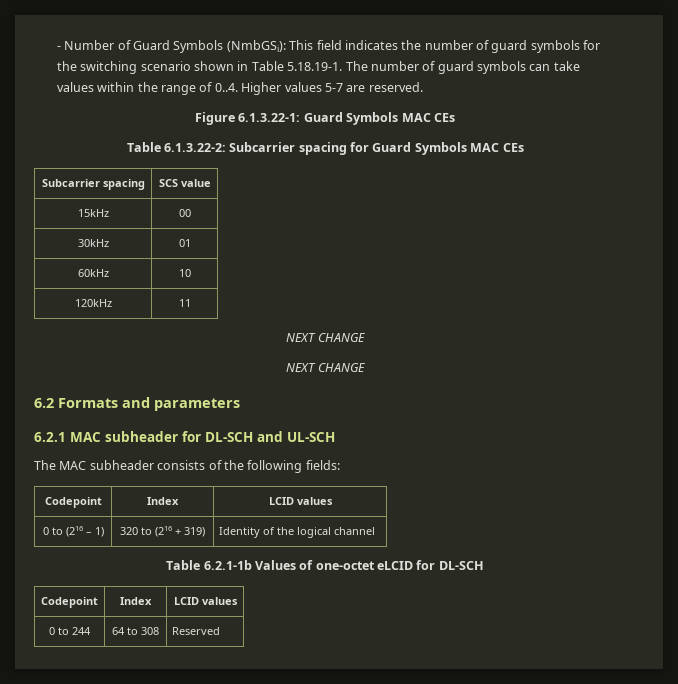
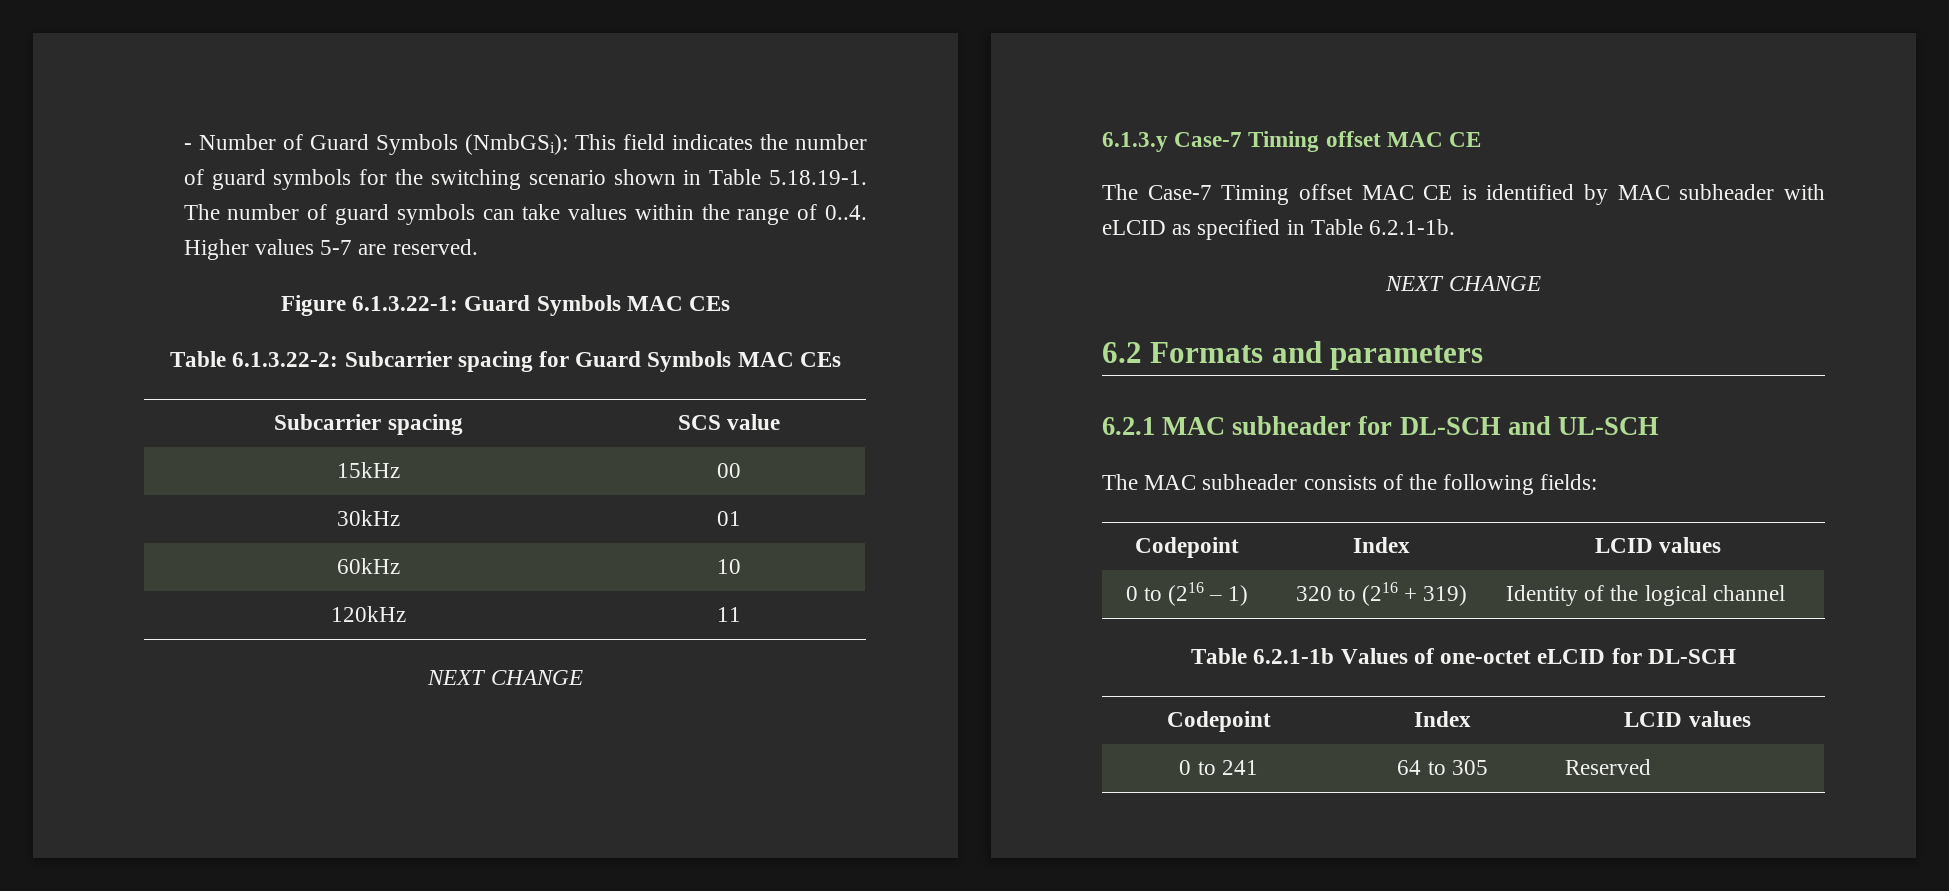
(365, 337) none -> [1102,131,1482,152] [1102,184,1825,205] [1102,219,1456,240] // 6.1.3.y Case-7 Timing offset MAC CE // The Case-7 Timing offset MAC CE is identified by MAC subheader with eLCID as specified in Table 6.2.1-1b.
[72,627,91,635] 244 -> [1221,760,1258,775] 241
[141,627,159,635] 308 -> [1451,760,1488,775] 305

